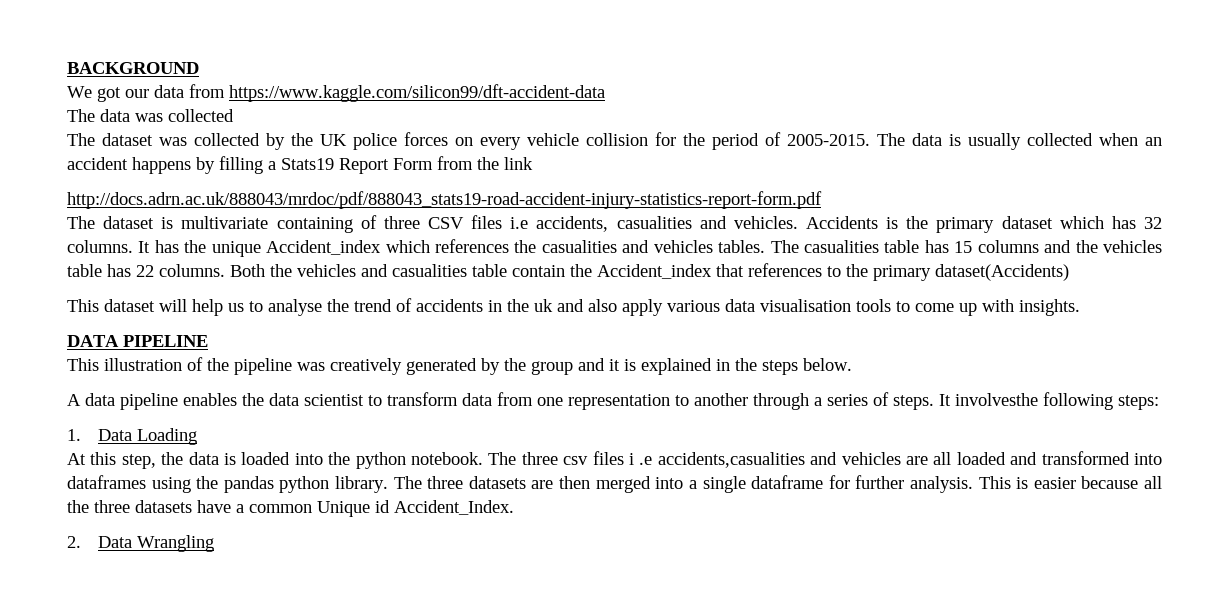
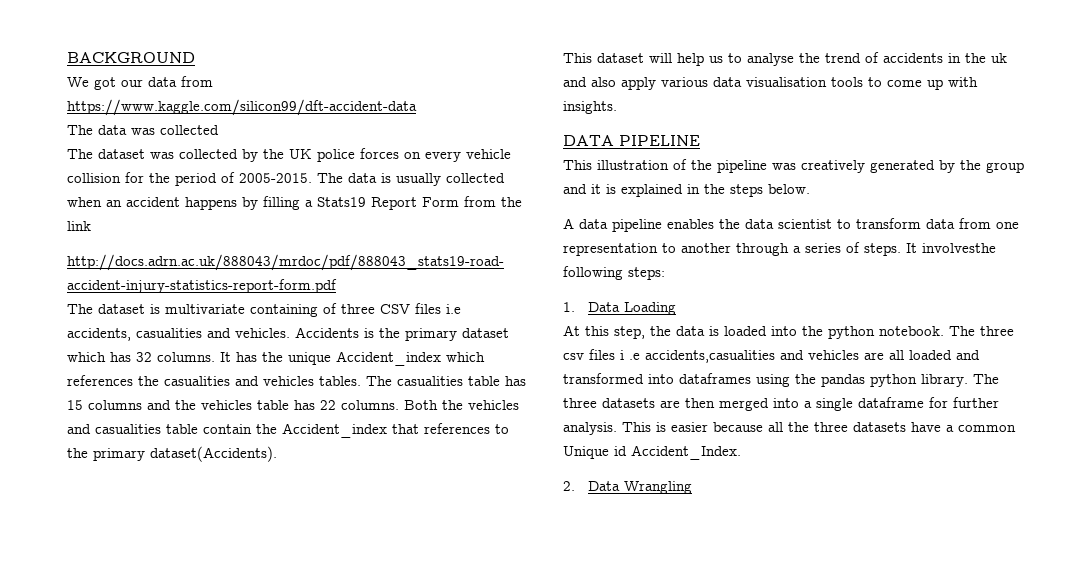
[935,264,1069,281] dataset(Accidents) -> [150,446,277,462] dataset(Accidents).

